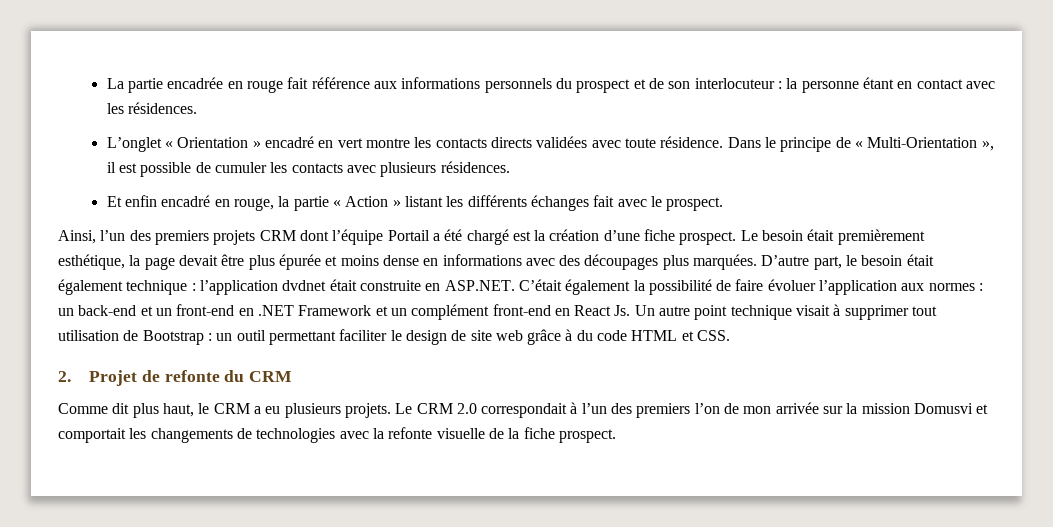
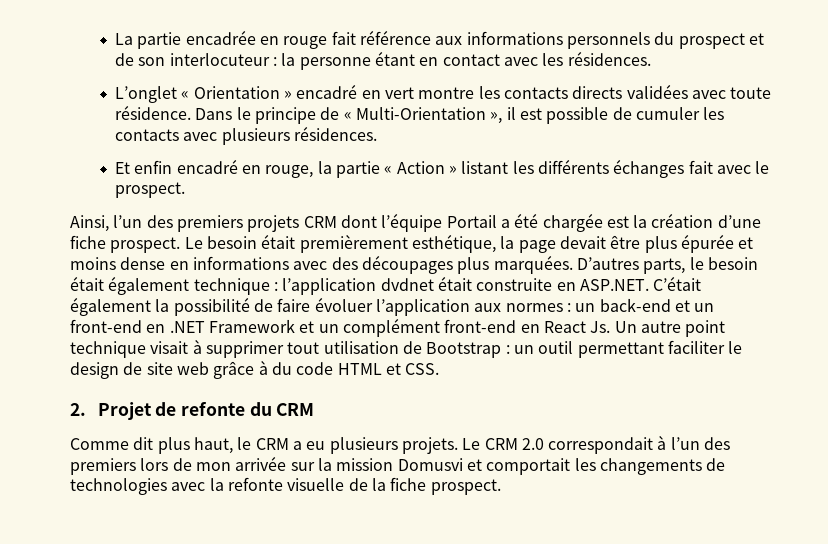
[466,229,509,245] chargé -> [542,213,603,232] chargée
[761,255,842,270] D’autre part, -> [576,257,686,274] D’autres parts,
[694,403,720,414] l’on -> [140,458,169,471] lors

